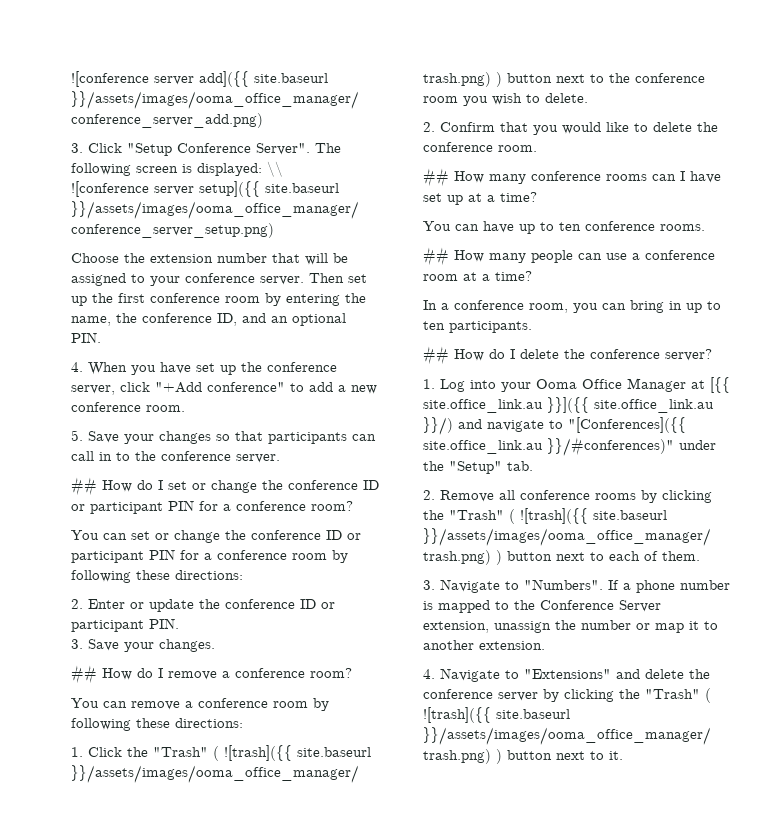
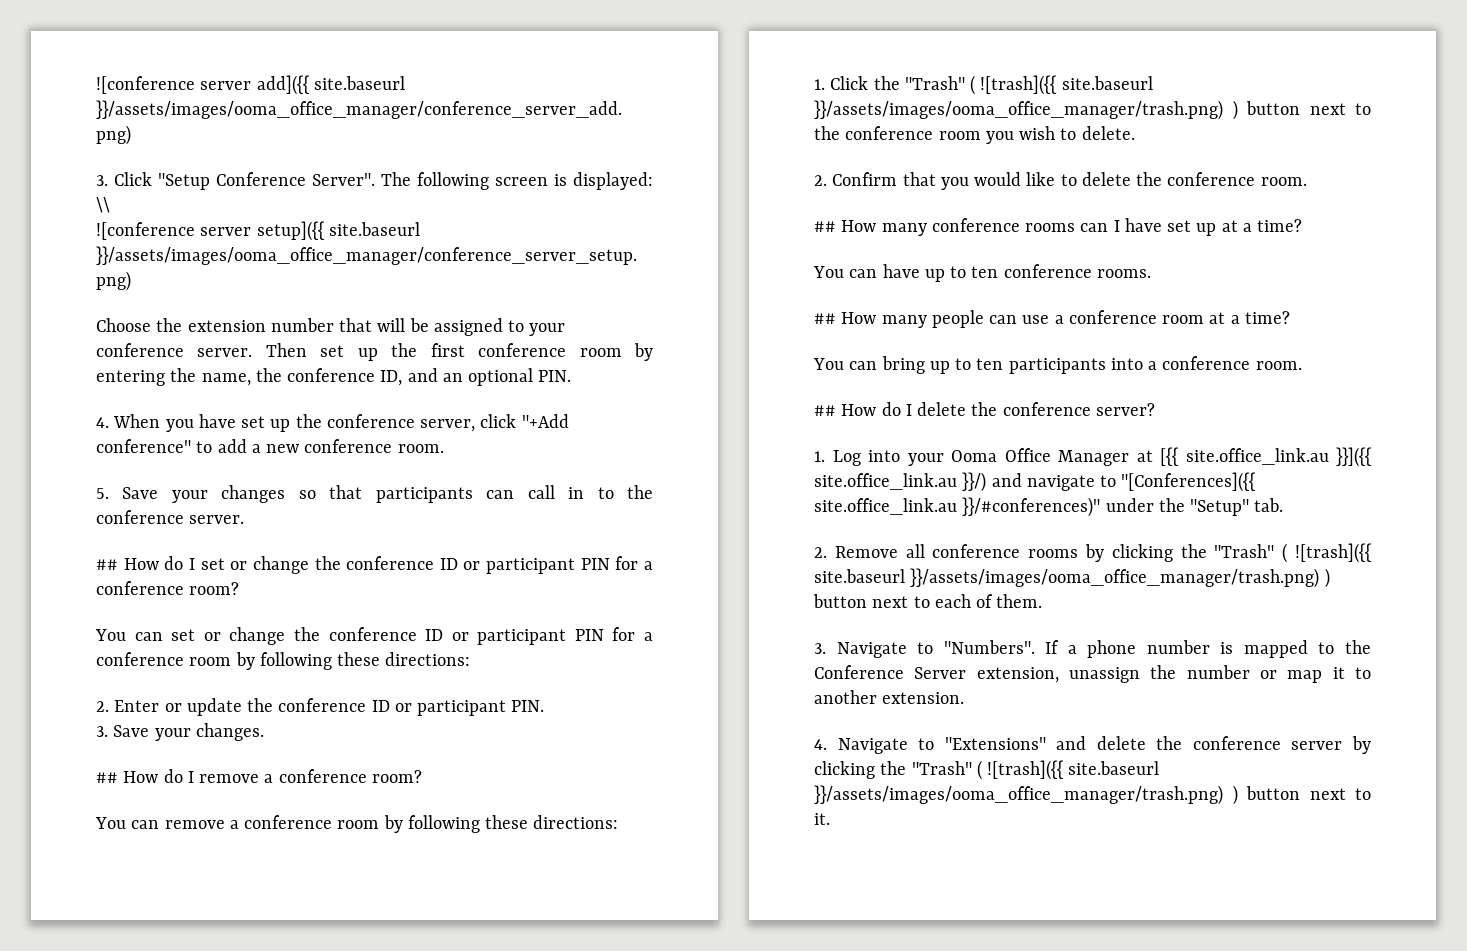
[423,300,598,313] In a conference room, you -> [813,358,844,370] You
[669,301,721,313] [423,321,532,333] in up to ten participants. -> [929,356,1302,374] up to ten participants into a conference room.

